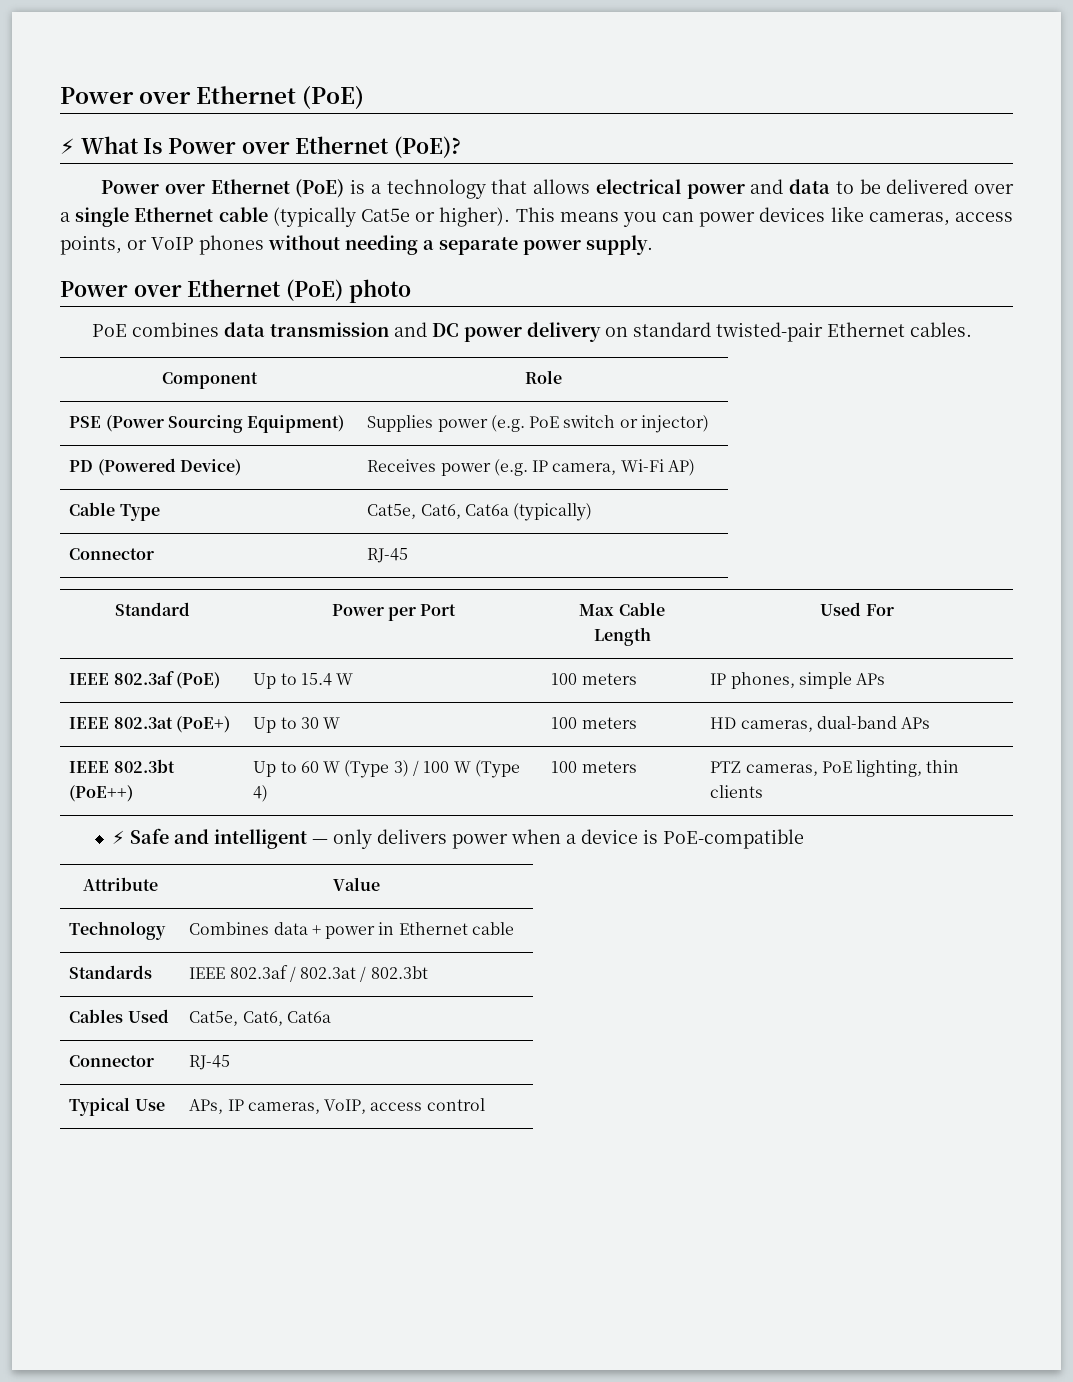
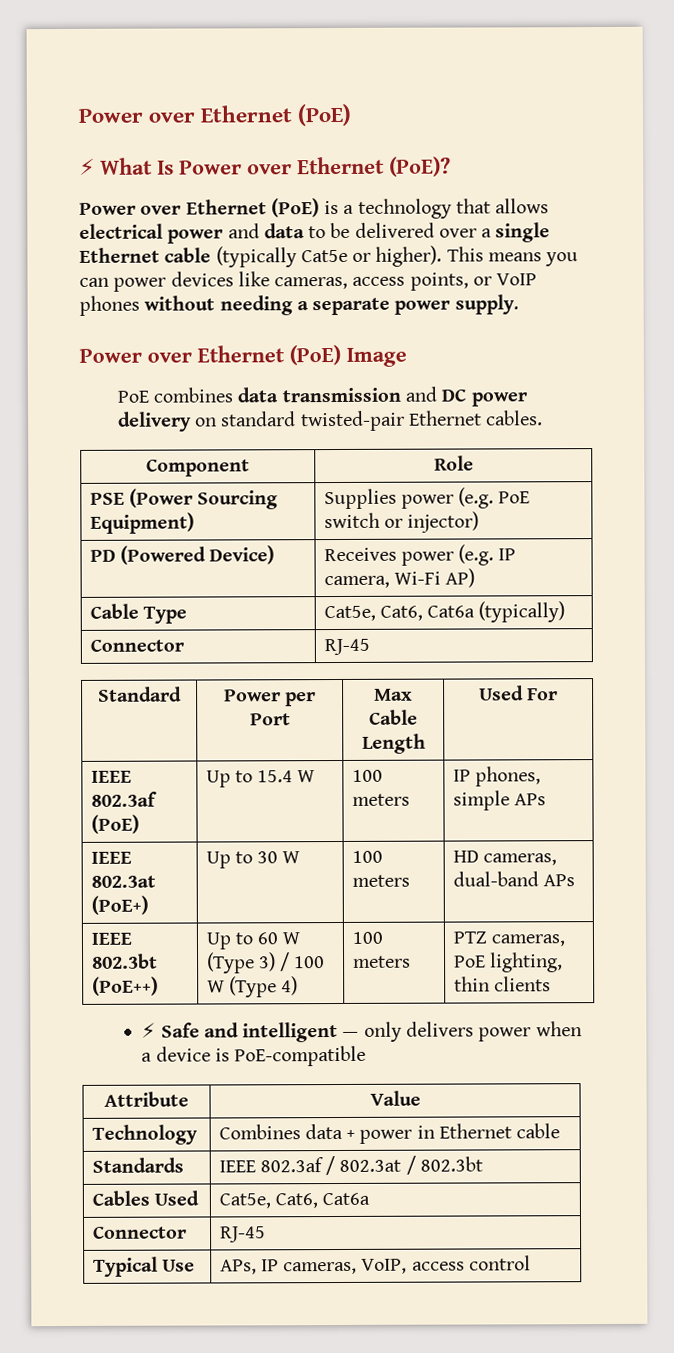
[348,279,411,303] photo -> [346,347,407,367] Image

